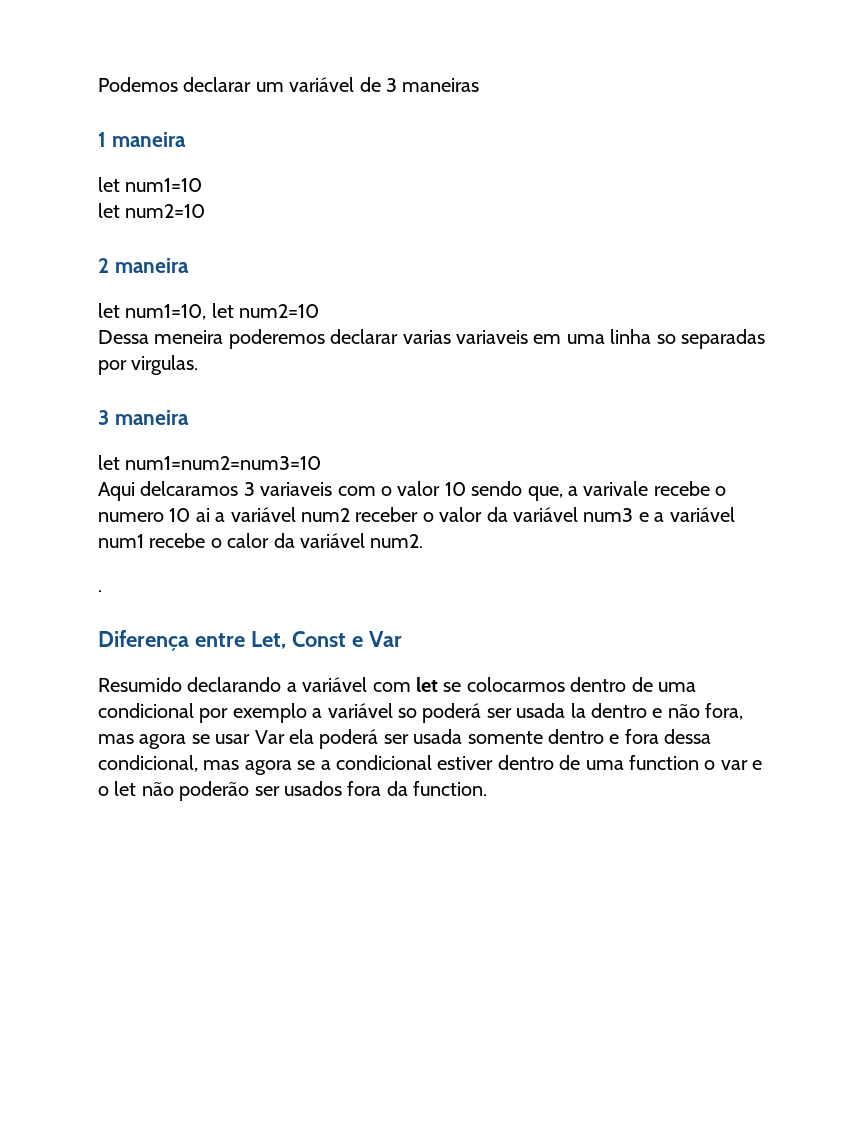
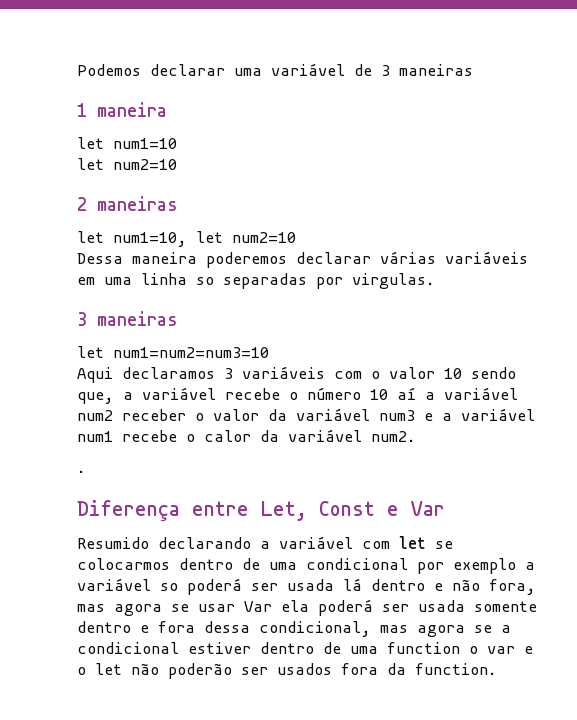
[255,82,284,92] um -> [234,68,262,76] uma
[114,258,189,273] maneira -> [97,196,178,211] maneiras
[154,330,224,344] meneira -> [132,252,197,264] maneira
[402,330,528,344] varias variaveis -> [380,251,528,264] várias variáveis
[114,410,189,425] maneira -> [97,311,178,326] maneiras
[140,481,333,496] delcaramos 3 variaveis -> [122,366,325,379] declaramos 3 variáveis
[583,481,727,496] [98,508,210,522] varivale recebe o numero 10 ai -> [142,387,416,400] variável recebe o número 10 aí
[570,703,586,718] la -> [343,578,362,591] lá

